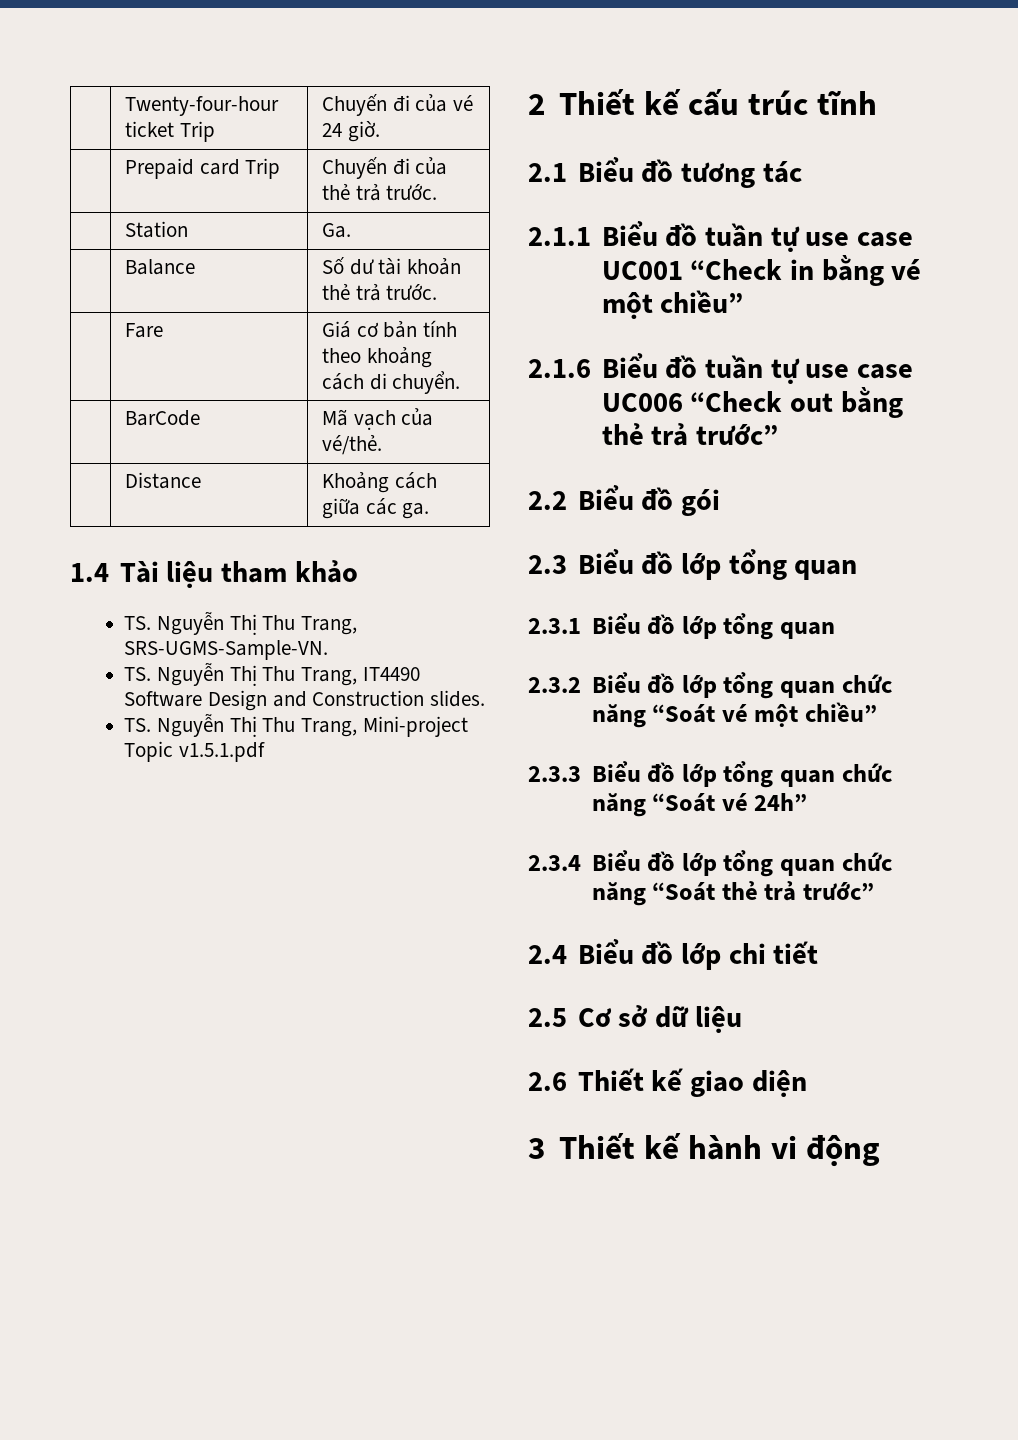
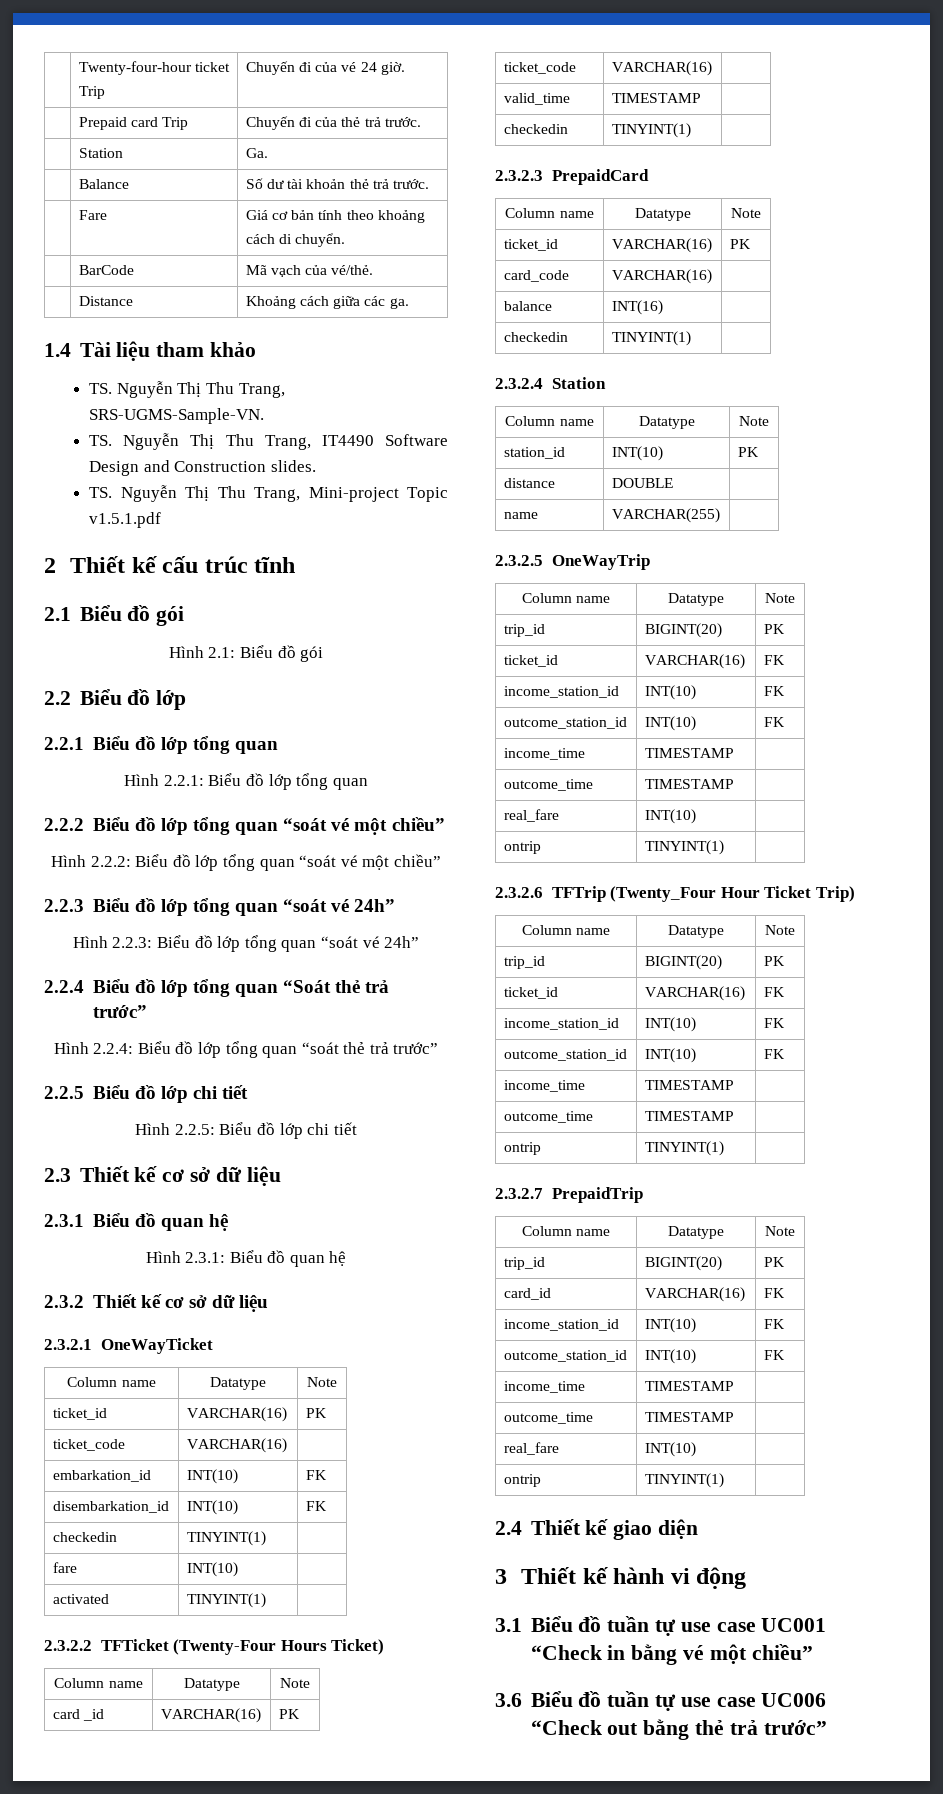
[680,161,802,188] [528,227,591,246] tương tác // 2.1.1 -> [156,606,185,626] [168,645,324,662] [44,689,187,710] [44,736,279,754] [124,773,368,790] [44,817,445,835] [51,854,441,871] [44,898,396,916] [72,935,420,952] [44,979,390,997] [92,1005,147,1018] [53,1041,439,1058] [44,1085,249,1103] [135,1122,357,1139] [44,1166,281,1186] [44,1213,228,1231] [145,1250,347,1267] [44,1294,269,1312] [44,1338,213,1354] [67,1377,156,1387] [210,1377,266,1390] [307,1377,337,1387] [52,1408,107,1420] [186,1407,287,1422] [305,1408,327,1418] [52,1439,125,1451] [186,1438,287,1453] [52,1470,151,1482] [186,1469,238,1484] [305,1470,327,1480] [52,1501,169,1513] [186,1500,238,1515] [305,1501,327,1511] [52,1532,117,1542] [186,1531,266,1546] [52,1562,77,1573] [186,1562,238,1577] [52,1594,109,1604] [186,1593,266,1608] [44,1639,385,1655] [54,1678,143,1688] [183,1678,240,1691] [280,1678,310,1688] [52,1709,105,1721] [160,1708,261,1723] [278,1709,300,1719] [503,62,576,74] [611,61,712,76] [503,93,570,105] [611,93,701,103] [503,124,568,134] [611,123,691,138] [495,169,649,185] [505,208,594,218] [634,208,691,221] [731,208,761,218] [503,239,558,251] [611,238,712,253] [729,239,751,249] [503,270,569,282] [611,269,712,284] [503,301,552,311] [611,300,663,315] [503,332,568,342] [611,331,691,346] [495,377,606,389] [505,416,594,426] [638,416,695,429] [739,416,769,426] [503,447,565,459] [611,446,663,461] [737,447,759,457] [503,478,555,488] [611,478,673,488] [503,512,538,519] [611,508,720,523] [495,554,650,570] [521,593,611,603] [668,593,724,606] [765,593,795,603] [503,624,545,637] [644,623,722,638] [763,624,785,634] [503,655,558,667] [644,654,745,669] [763,655,785,665] [503,686,619,698] [644,685,696,700] [763,686,785,696] [503,717,627,729] [644,716,696,731] [763,717,785,727] [503,748,585,760] [644,748,734,758] [503,779,593,791] [644,779,734,789] [503,809,559,822] [644,809,696,824] [503,841,541,854] [644,840,724,855] [495,886,855,902] [521,925,611,935] [668,925,724,938] [765,925,795,935] [503,956,545,969] [644,955,722,970] [763,956,785,966] [503,987,558,999] [644,986,745,1001] [763,987,785,997] [503,1018,619,1030] [644,1017,696,1032] [763,1018,785,1028] [503,1049,627,1061] [644,1048,696,1063] [763,1049,785,1059] [503,1080,585,1092] [644,1080,734,1090] [503,1111,593,1123] [644,1111,734,1121] [503,1142,541,1155] [644,1141,724,1156] [495,1187,643,1203] [521,1226,611,1236] [668,1226,724,1239] [765,1226,795,1236] [503,1257,545,1270] [644,1256,722,1271] [763,1257,785,1267] [503,1288,551,1300] [644,1287,745,1302] [763,1288,785,1298] [503,1319,619,1331] [644,1318,696,1333] [763,1319,785,1329] [503,1350,627,1362] [644,1349,696,1364] [763,1350,785,1360] [503,1381,585,1393] [644,1381,734,1391] [503,1412,593,1424] [644,1412,734,1422] [503,1442,559,1455] [644,1442,696,1457] [503,1474,541,1487] [644,1473,724,1488] [495,1519,698,1540] [495,1567,747,1589] [495,1618,522,1632] gói // Hình 2.1: Biểu đồ gói // 2.2 Biểu đồ lớp // 2.2.1 Biểu đồ lớp tổng quan // Hình 2.2.1: Biểu đồ lớp tổng quan // 2.2.2 Biểu đồ lớp tổng quan “soát vé một chiều” // Hình 2.2.2: Biểu đồ lớp tổng quan “soát vé một chiều” // 2.2.3 Biểu đồ lớp tổng quan “soát vé 24h” // Hình 2.2.3: Biểu đồ lớp tổng quan “soát vé 24h” // 2.2.4 Biểu đồ lớp tổng quan “Soát thẻ trả trước” // Hình 2.2.4: Biểu đồ lớp tổng quan “soát thẻ trả trước” // 2.2.5 Biểu đồ lớp chi tiết // Hình 2.2.5: Biểu đồ lớp chi tiết // 2.3 Thiết kế cơ sở dữ liệu // 2.3.1 Biểu đồ quan hệ // Hình 2.3.1: Biểu đồ quan hệ // 2.3.2 Thiết kế cơ sở dữ liệu // 2.3.2.1 OneWayTicket // Column name | Datatype | Note // ticket_id | VARCHAR(16) | PK // ticket_code | VARCHAR(16) | // embarkation_id | INT(10) | FK // disembarkation_id | INT(10) | FK // checkedin | TINYINT(1) | // fare | INT(10) | // activated | TINYINT(1) | // 2.3.2.2 TFTicket (Twenty-Four Hours Ticket) // Column name | Datatype | Note // card _id | VARCHAR(16) | PK // ticket_code | VARCHAR(16) | // valid_time | TIMESTAMP | // checkedin | TINYINT(1) | // 2.3.2.3 PrepaidCard // Column name | Datatype | Note // ticket_id | VARCHAR(16) | PK // card_code | VARCHAR(16) | // balance | INT(16) | // checkedin | TINYINT(1) | // 2.3.2.4 Station // Column name | Datatype | Note // station_id | INT(10) | PK // distance | DOUBLE | // name | VARCHAR(255) | // 2.3.2.5 OneWayTrip // Column name | Datatype | Note // trip_id | BIGINT(20) | PK // ticket_id | VARCHAR(16) | FK // income_station_id | INT(10) | FK // outcome_station_id | INT(10) | FK // income_time | TIMESTAMP | // outcome_time | TIMESTAMP | // real_fare | INT(10) | // ontrip | TINYINT(1) | // 2.3.2.6 TFTrip (Twenty_Four Hour Ticket Trip) // Column name | Datatype | Note // trip_id | BIGINT(20) | PK // ticket_id | VARCHAR(16) | FK // income_station_id | INT(10) | FK // outcome_station_id | INT(10) | FK // income_time | TIMESTAMP | // outcome_time | TIMESTAMP | // ontrip | TINYINT(1) | // 2.3.2.7 PrepaidTrip // Column name | Datatype | Note // trip_id | BIGINT(20) | PK // card_id | VARCHAR(16) | FK // income_station_id | INT(10) | FK // outcome_station_id | INT(10) | FK // income_time | TIMESTAMP | // outcome_time | TIMESTAMP | // real_fare | INT(10) | // ontrip | TINYINT(1) | // 2.4 Thiết kế giao diện // 3 Thiết kế hành vi động // 3.1
[528,359,591,378] 2.1.6 -> [495,1693,522,1707] 3.6
[528,485,720,516] [528,549,858,580] [528,613,835,640] [528,672,892,699] [591,702,877,728] [528,761,892,788] [591,793,808,817] [528,850,892,877] [591,881,874,906] [528,939,819,970] [528,1005,742,1033] [528,1068,807,1097] [528,1133,880,1167] // 2.2 Biểu đồ gói // 2.3 Biểu đồ lớp tổng quan // 2.3.1 Biểu đồ lớp tổng quan // 2.3.2 Biểu đồ lớp tổng quan chức năng “Soát vé một chiều” // 2.3.3 Biểu đồ lớp tổng quan chức năng “Soát vé 24h” // 2.3.4 Biểu đồ lớp tổng quan chức năng “Soát thẻ trả trước” // 2.4 Biểu đồ lớp chi tiết // 2.5 Cơ sở dữ liệu // 2.6 Thiết kế giao diện // 3 Thiết kế hành vi động -> (827, 1727) none

